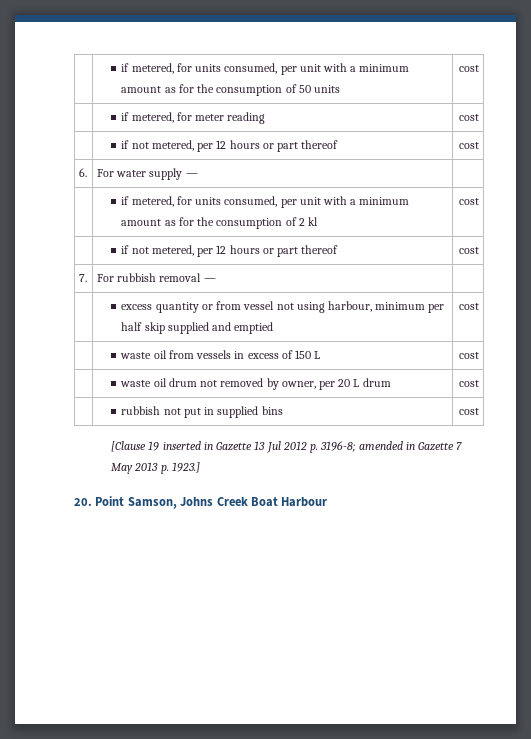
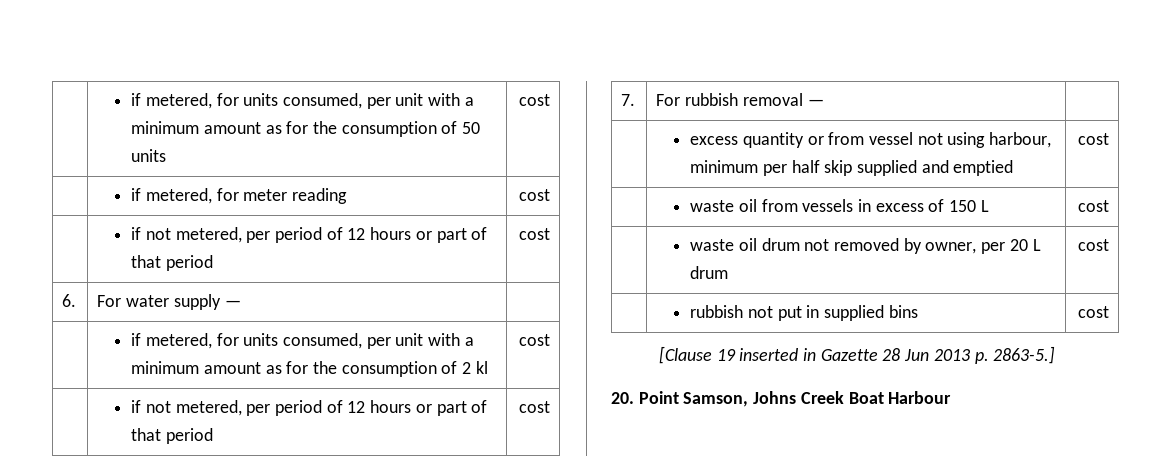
[216,140,339,152] 12 hours or part thereof -> [274,227,488,243] [131,255,213,271] period of 12 hours or part of that period
[216,245,339,257] 12 hours or part thereof -> [274,400,488,416] [131,428,213,444] period of 12 hours or part of that period
[254,441,463,453] [111,463,134,474] 13 Jul 2012 p. 3196-8; amended in Gazette 7 May -> [882,348,930,361] 28 Jun
[171,462,200,473] 1923.] -> [993,346,1056,364] 2863-5.]

